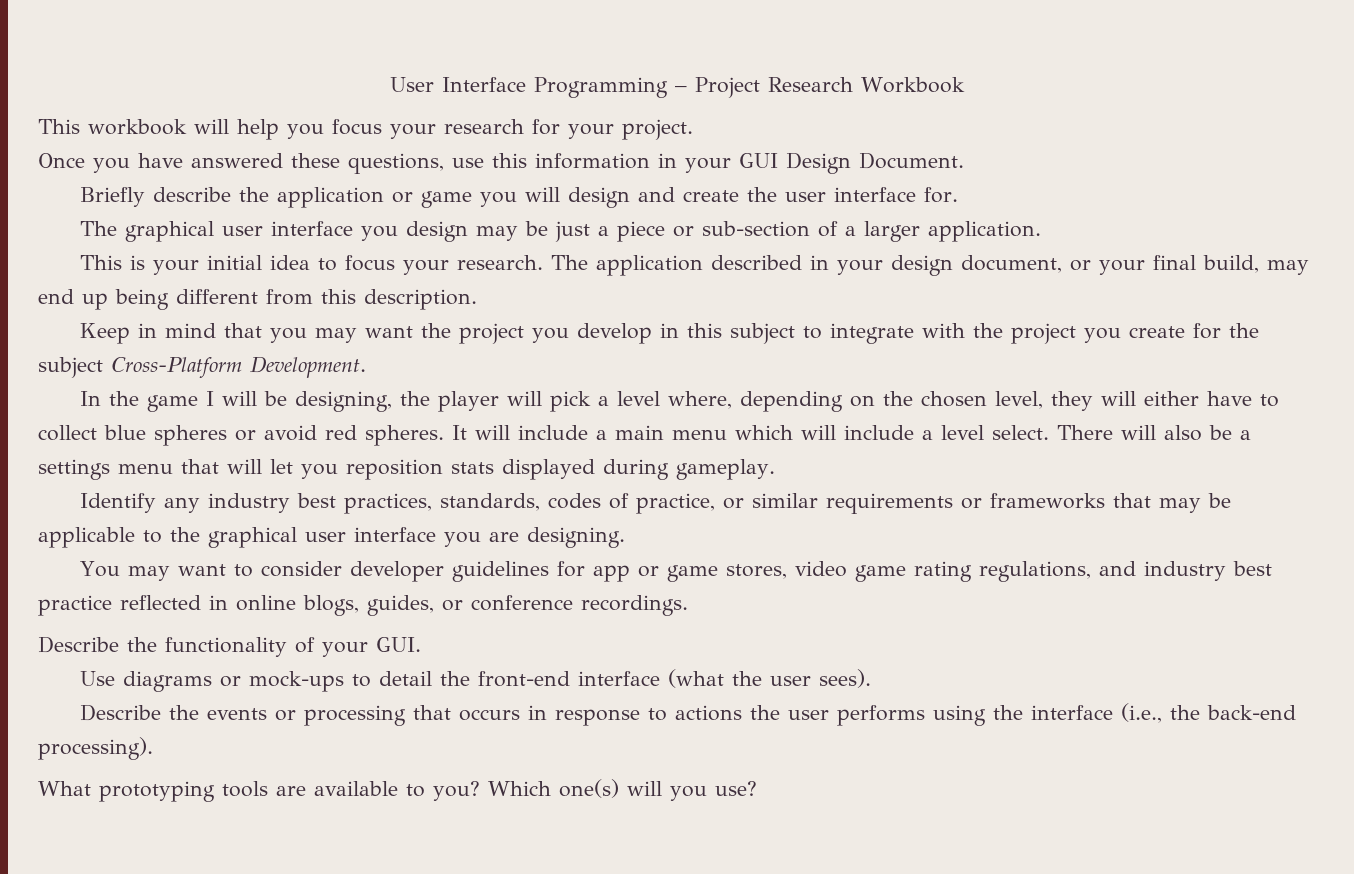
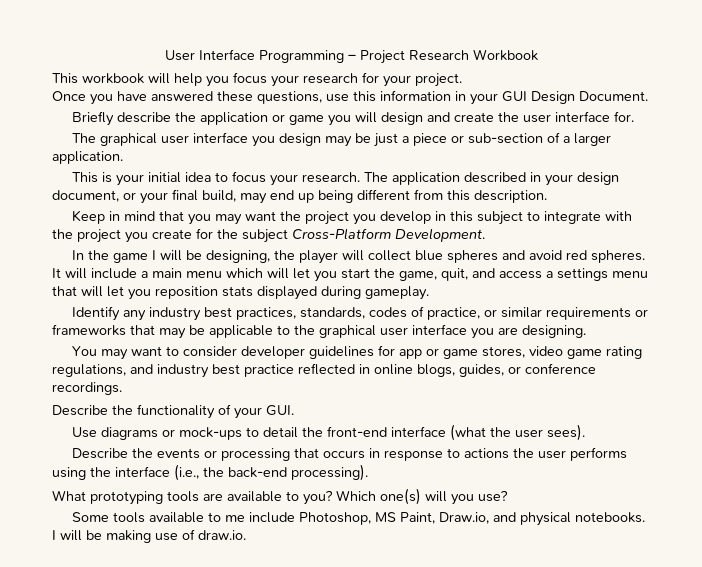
[549,391,1279,412] pick a level where, depending on the chosen level, they will either have to -> (365, 255) none
[235,430,256,441] or -> [502,250,526,260] and
[844,425,1232,441] include a level select. There will also be -> [293,268,542,282] let you start the game, quit, and access
(757, 788) none -> [72,512,646,526] [52,529,246,543] // Some tools available to me include Photoshop, MS Paint, Draw.io, and physical notebooks. I will be making use of draw.io.

